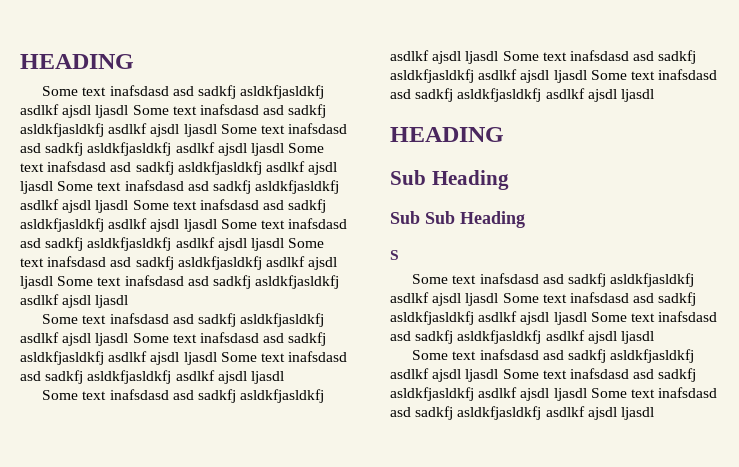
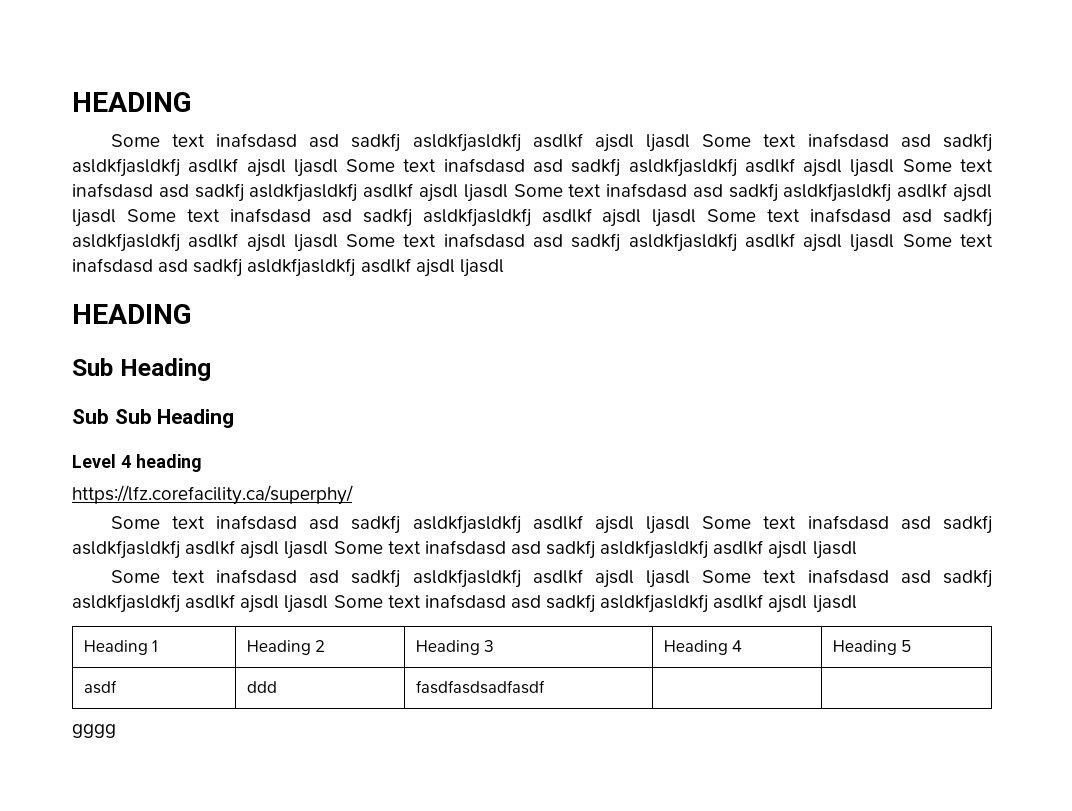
[42,313,325,327] [20,332,327,346] [20,351,348,365] [20,370,284,384] [42,389,325,403] [390,50,697,64] [390,69,718,83] [390,88,654,102] // Some text inafsdasd asd sadkfj asldkfjasldkfj asdlkf ajsdl ljasdl Some text inafsdasd asd sadkfj asldkfjasldkfj asdlkf ajsdl ljasdl Some text inafsdasd asd sadkfj asldkfjasldkfj asdlkf ajsdl ljasdl // Some text inafsdasd asd sadkfj asldkfjasldkfj asdlkf ajsdl ljasdl Some text inafsdasd asd sadkfj asldkfjasldkfj asdlkf ajsdl ljasdl Some text inafsdasd asd sadkfj asldkfjasldkfj asdlkf ajsdl ljasdl -> (504, 268) none
[390,250,399,260] S -> [72,454,202,472] [72,485,353,505] Level 4 heading // https://lfz.corefacility.ca/superphy/
(654, 413) none -> [83,640,159,655] [246,640,326,655] [415,640,495,655] [663,640,743,655] [832,640,912,655] [83,680,117,694] [246,681,277,693] [415,680,545,694] [72,724,116,738] // Heading 1 | Heading 2 | Heading 3 | Heading 4 | Heading 5 // asdf | ddd | fasdfasdsadfasdf | | // gggg

